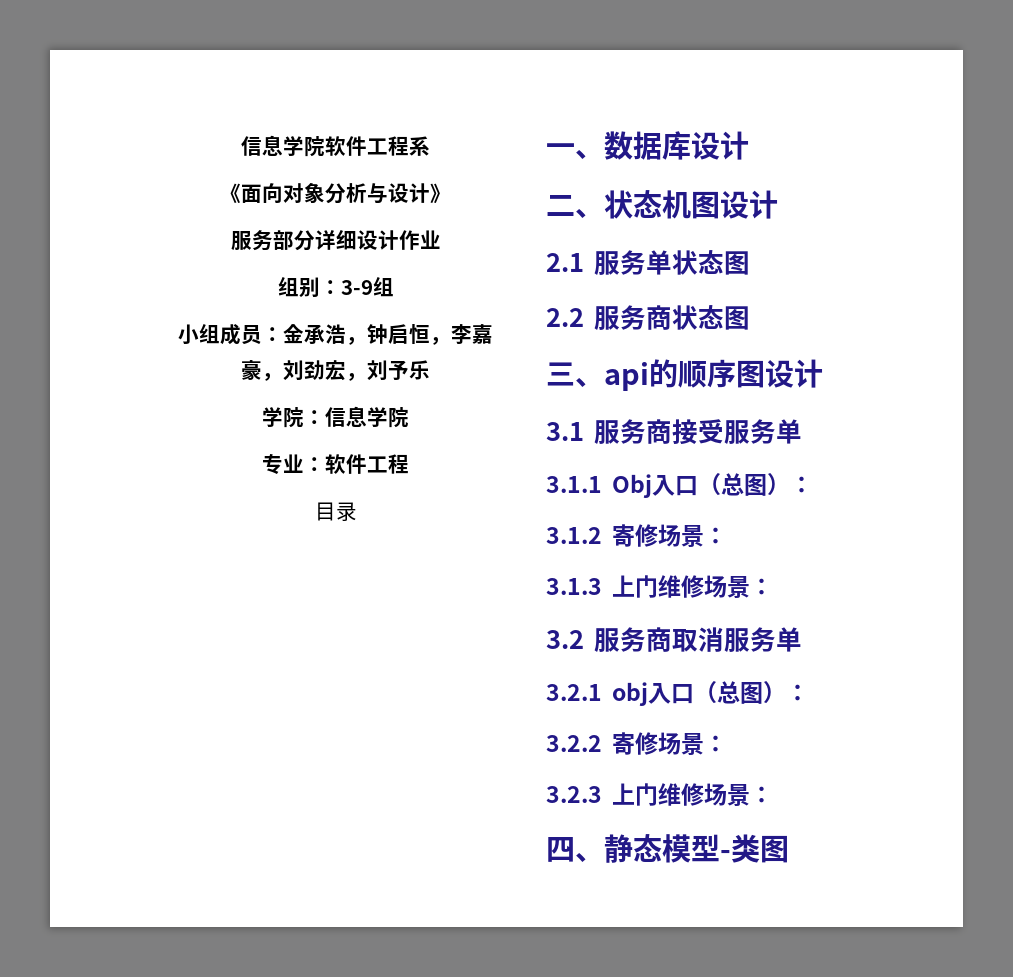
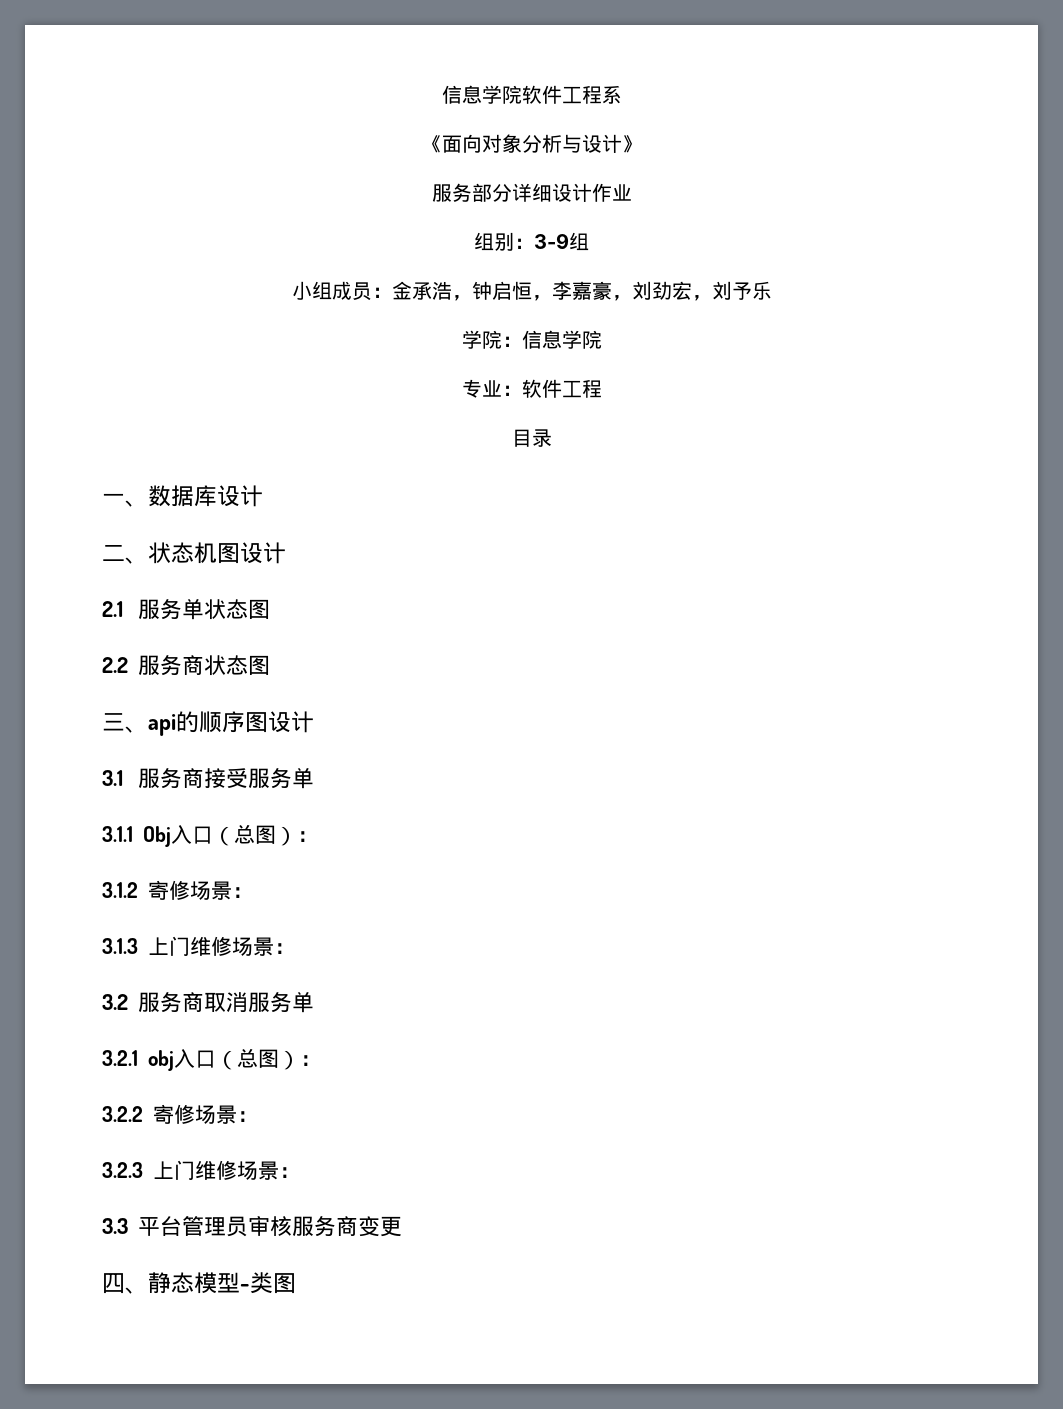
(774, 794) none -> [102,1216,403,1237] // 3.3平台管理员审核服务商变更

